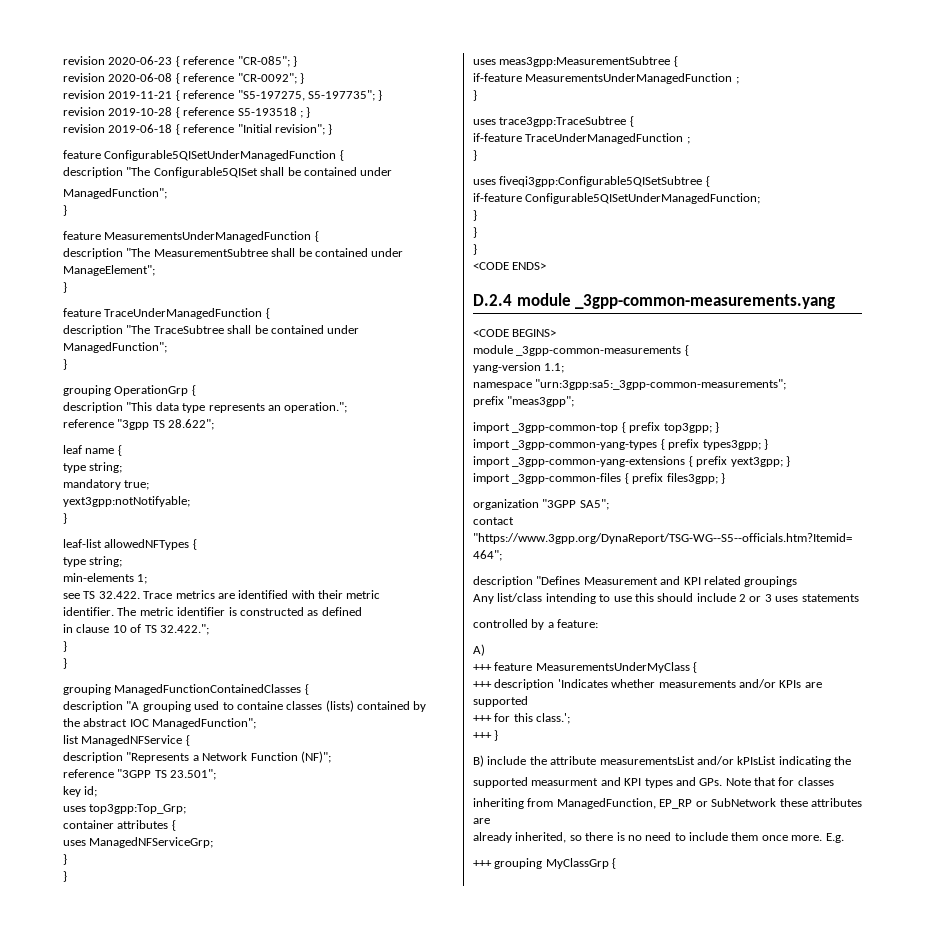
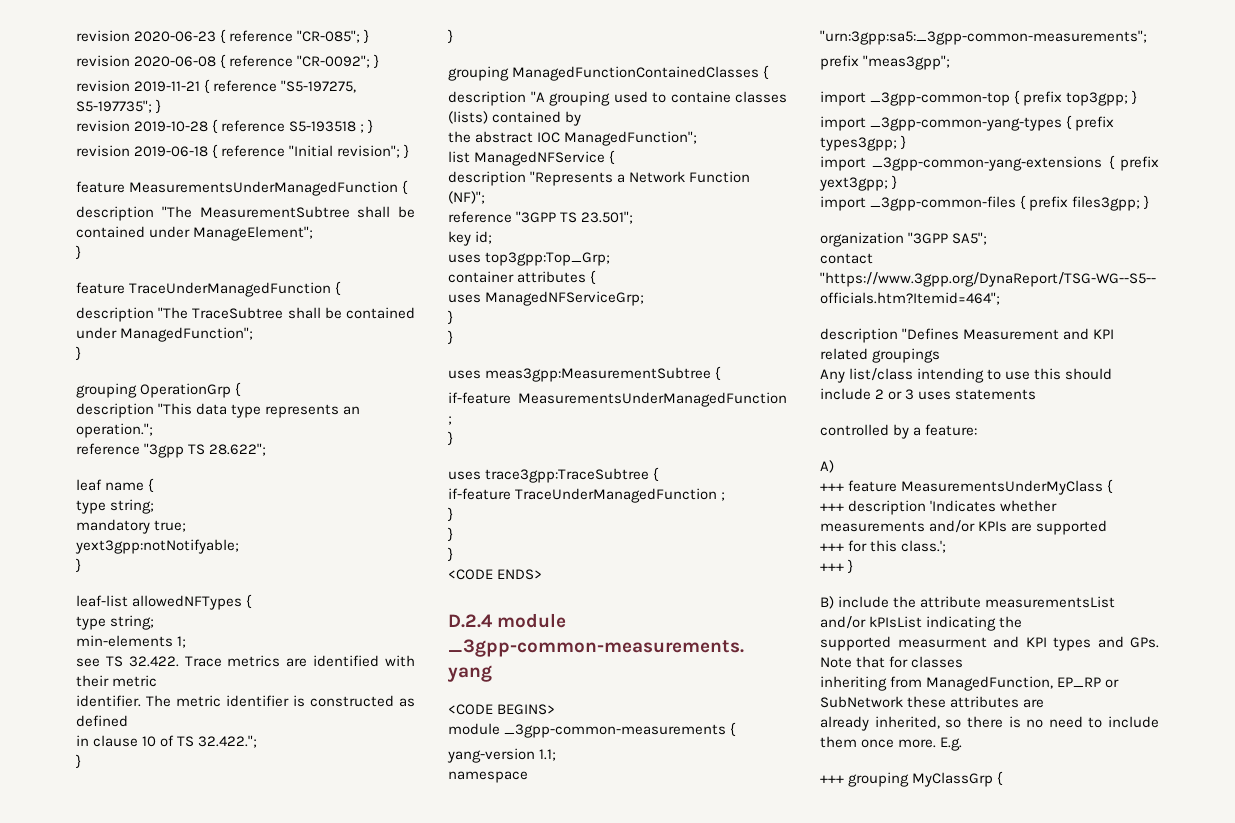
[63,150,344,161] [63,167,393,178] [63,188,167,199] [63,205,67,216] // feature Configurable5QISetUnderManagedFunction { // description "The Configurable5QISet shall be contained under // ManagedFunction"; // } -> (410, 151) none
[473,176,710,187] [473,193,761,204] [473,210,477,221] // uses fiveqi3gpp:Configurable5QISetSubtree { // if-feature Configurable5QISetUnderManagedFunction; // } -> (453, 514) none

